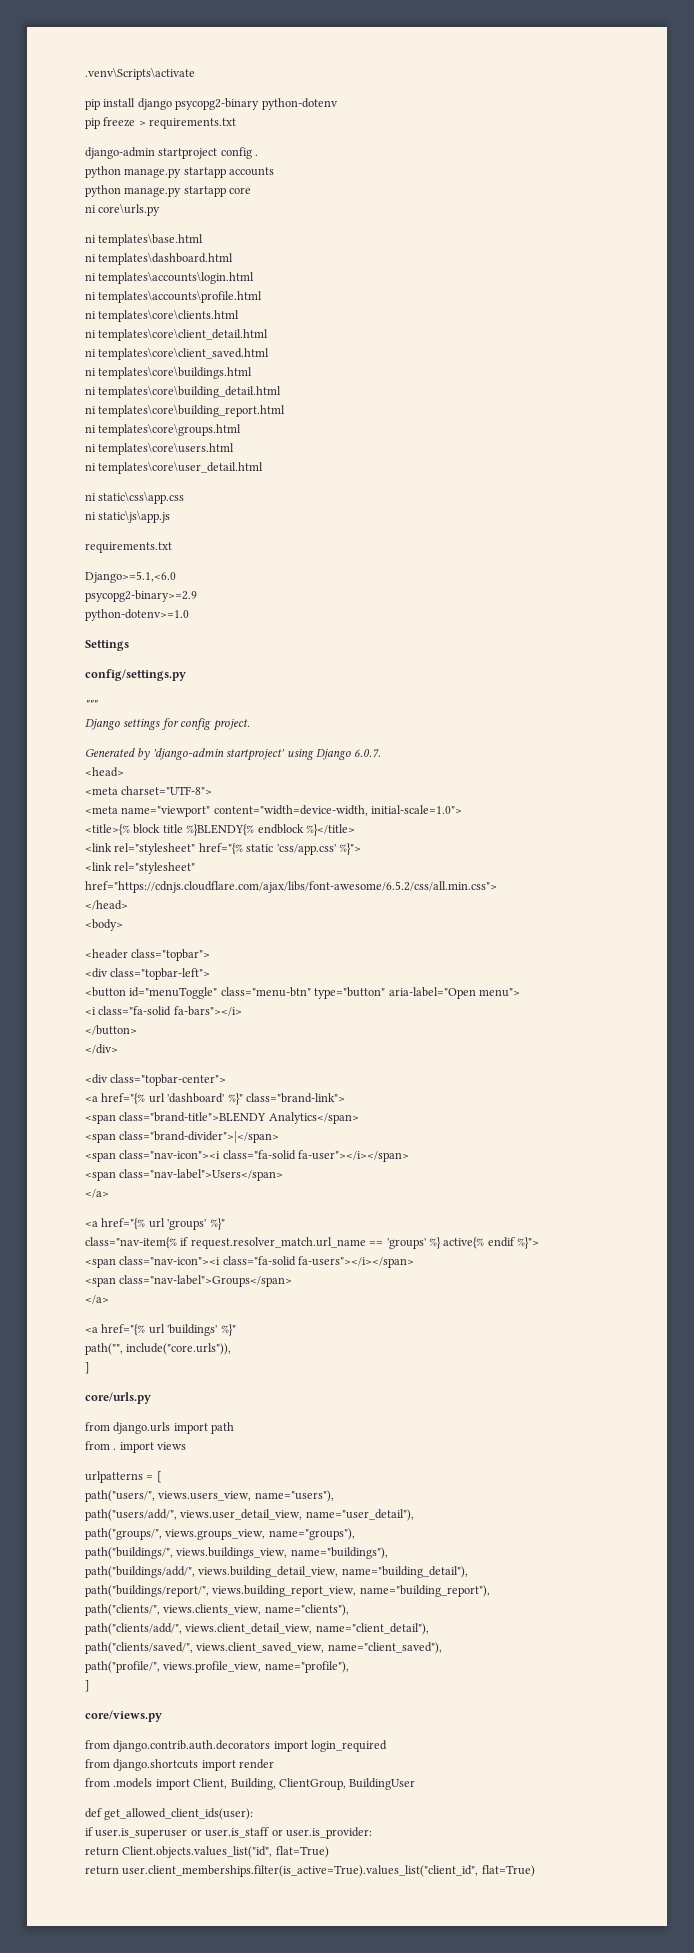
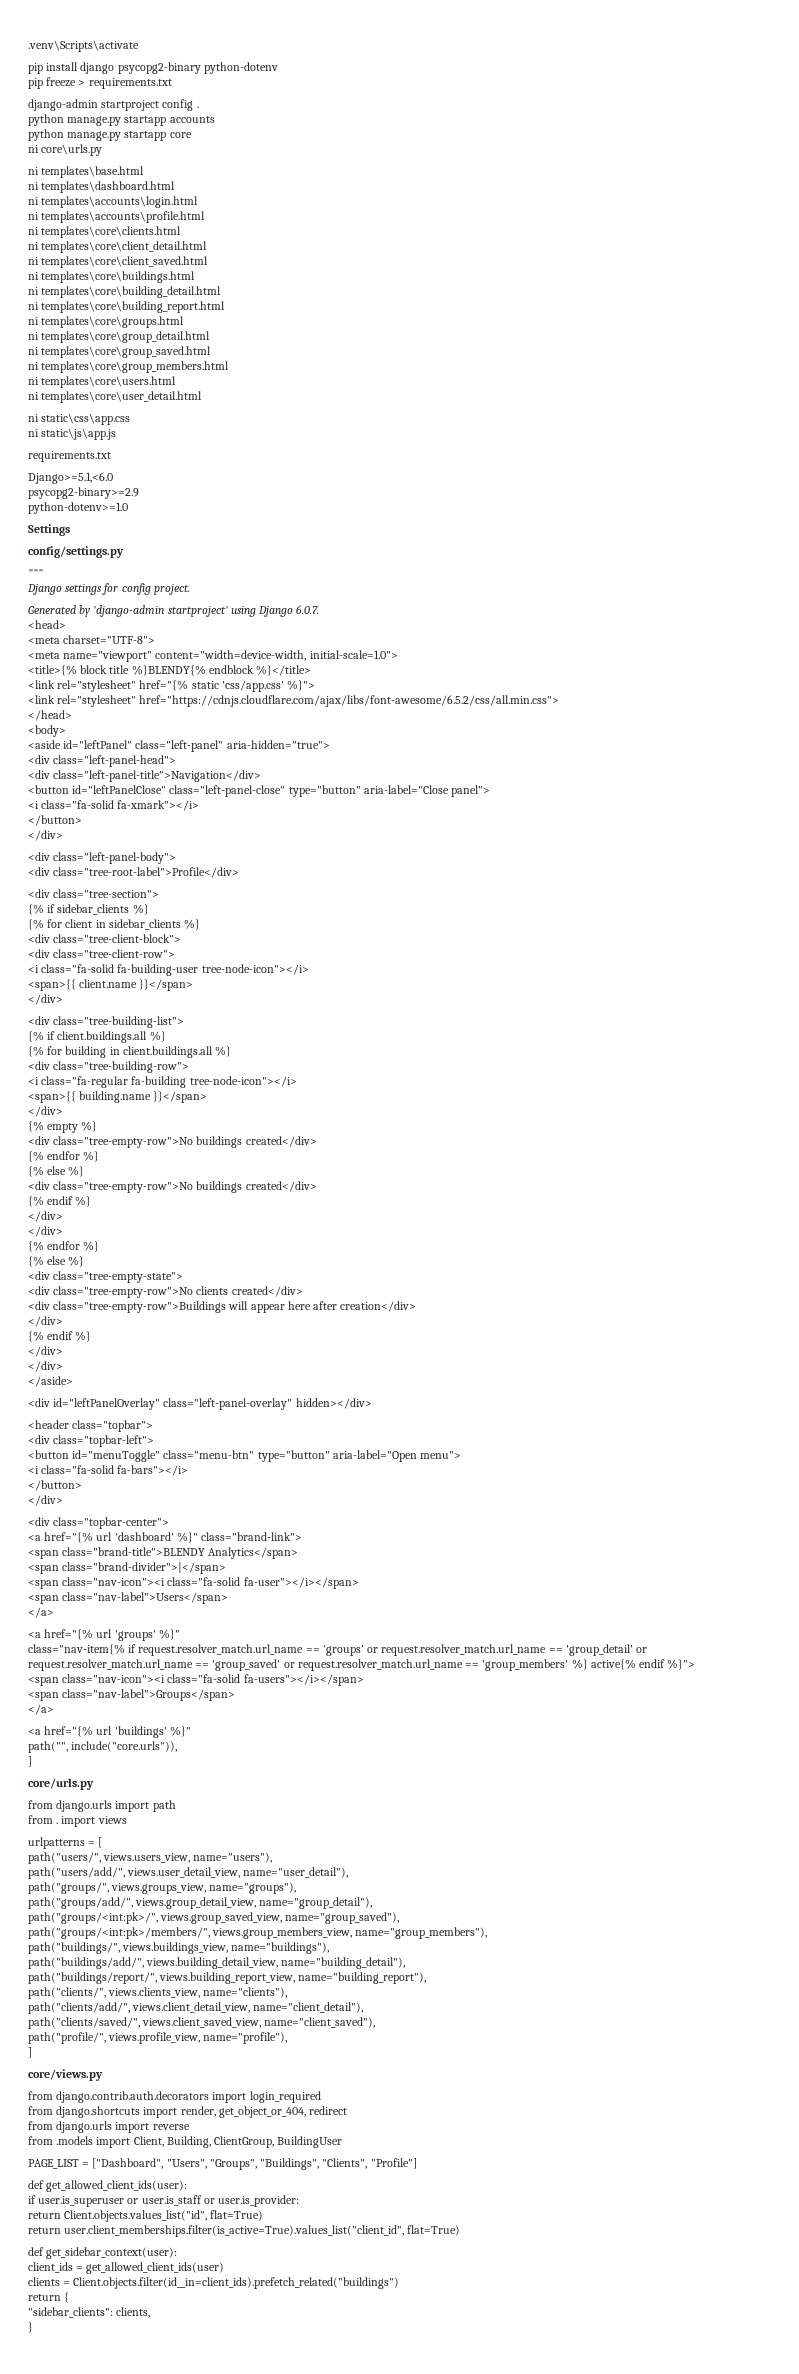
(242, 429) none -> [28,331,211,343] [28,346,212,358] [28,361,230,373] // ni templates\core\group_detail.html // ni templates\core\group_saved.html // ni templates\core\group_members.html
(123, 925) none -> [28,740,330,752] [28,755,177,767] [28,770,262,782] [28,785,491,797] [28,800,200,811] [28,815,82,826] [28,830,63,841] [28,852,177,864] [28,867,240,878] [28,889,160,898] [28,904,149,915] [28,919,201,930] [28,934,182,943] [28,949,176,958] [28,964,309,976] [28,979,194,991] [28,994,63,1005] [28,1016,185,1028] [28,1031,166,1043] [28,1046,232,1058] [28,1061,190,1073] [28,1076,297,1088] [28,1091,208,1103] [28,1106,63,1117] [28,1121,98,1133] [28,1136,317,1148] [28,1151,100,1162] [28,1166,85,1177] [28,1181,317,1193] [28,1196,92,1207] [28,1211,63,1222] [28,1226,63,1237] [28,1241,100,1252] [28,1256,85,1267] [28,1271,184,1283] [28,1286,303,1298] [28,1301,417,1313] [28,1316,63,1327] [28,1331,92,1342] [28,1346,63,1357] [28,1361,63,1372] [28,1376,73,1387] [28,1398,372,1410] // <aside id="leftPanel" class="left-panel" aria-hidden="true"> // <div class="left-panel-head"> // <div class="left-panel-title">Navigation</div> // <button id="leftPanelClose" class="left-panel-close" type="button" aria-label="Close panel"> // <i class="fa-solid fa-xmark"></i> // </button> // </div> // <div class="left-panel-body"> // <div class="tree-root-label">Profile</div> // <div class="tree-section"> // {% if sidebar_clients %} // {% for client in sidebar_clients %} // <div class="tree-client-block"> // <div class="tree-client-row"> // <i class="fa-solid fa-building-user tree-node-icon"></i> // <span>{{ client.name }}</span> // </div> // <div class="tree-building-list"> // {% if client.buildings.all %} // {% for building in client.buildings.all %} // <div class="tree-building-row"> // <i class="fa-regular fa-building tree-node-icon"></i> // <span>{{ building.name }}</span> // </div> // {% empty %} // <div class="tree-empty-row">No buildings created</div> // {% endfor %} // {% else %} // <div class="tree-empty-row">No buildings created</div> // {% endif %} // </div> // </div> // {% endfor %} // {% else %} // <div class="tree-empty-state"> // <div class="tree-empty-row">No clients created</div> // <div class="tree-empty-row">Buildings will appear here after creation</div> // </div> // {% endif %} // </div> // </div> // </aside> // <div id="leftPanelOverlay" class="left-panel-overlay" hidden></div>
(426, 1243) none -> [367,1644,648,1656] [28,1659,569,1671] or request.resolver_match.url_name == 'group_detail' or request.resolver_match.url_name == 'group_saved' or request.resolver_match.url_name == 'group_members'
(355, 1534) none -> [28,1897,373,1909] [28,1912,400,1924] [28,1927,488,1939] // path("groups/add/", views.group_detail_view, name="group_detail"), // path("groups/<int:pk>/", views.group_saved_view, name="group_saved"), // path("groups/<int:pk>/members/", views.group_members_view, name="group_members"),
[239,1759,275,1769] render -> [180,2106,348,2118] [28,2121,190,2133] render, get_object_or_404, redirect // from django.urls import reverse
(416, 1784) none -> [28,2158,417,2170] // PAGE_LIST = ["Dashboard", "Users", "Groups", "Buildings", "Clients", "Profile"]
(535, 1871) none -> [28,2247,178,2259] [28,2262,225,2274] [28,2277,400,2289] [28,2292,70,2303] [28,2307,151,2318] [28,2322,33,2333] // def get_sidebar_context(user): // client_ids = get_allowed_client_ids(user) // clients = Client.objects.filter(id__in=client_ids).prefetch_related("buildings") // return { // "sidebar_clients": clients, // }

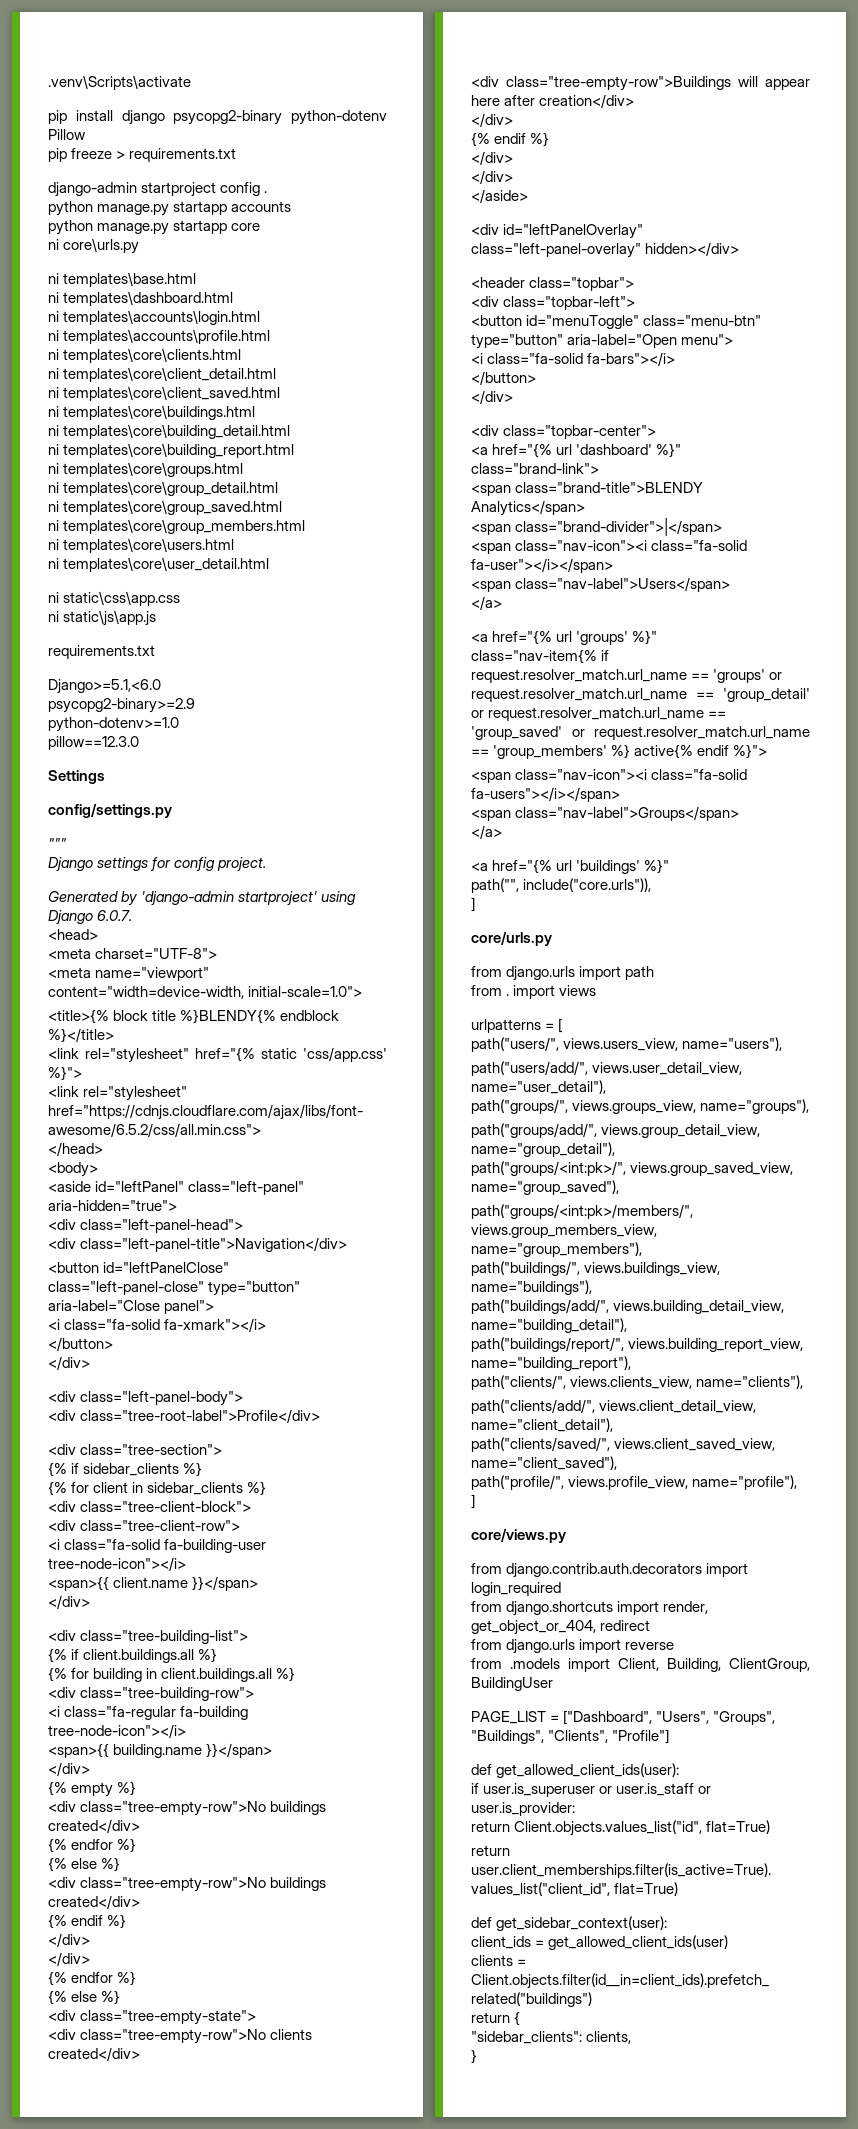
(278, 68) none -> [48,129,86,140] Pillow
(128, 508) none -> [48,736,139,750] // pillow==12.3.0

